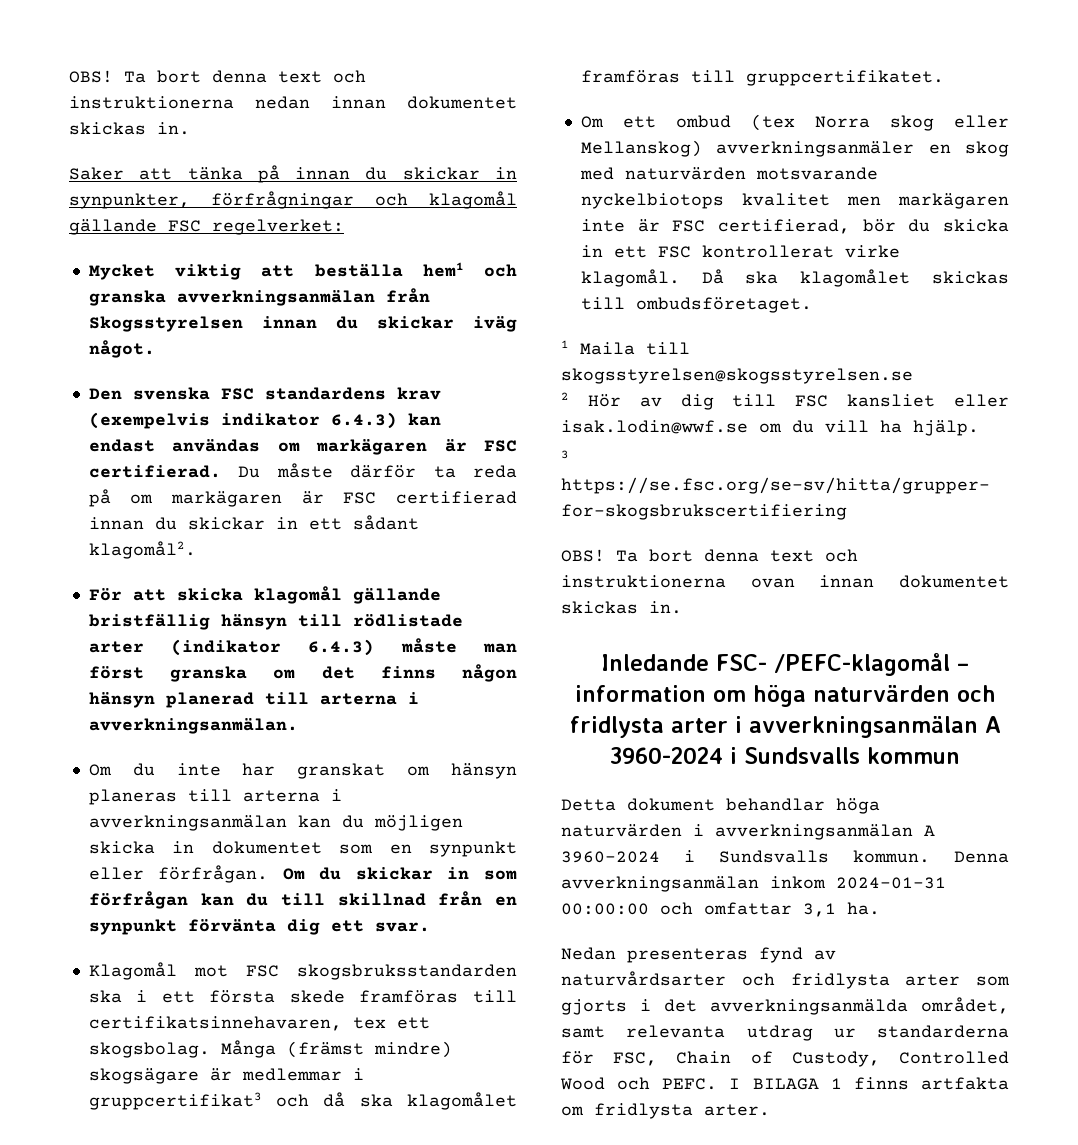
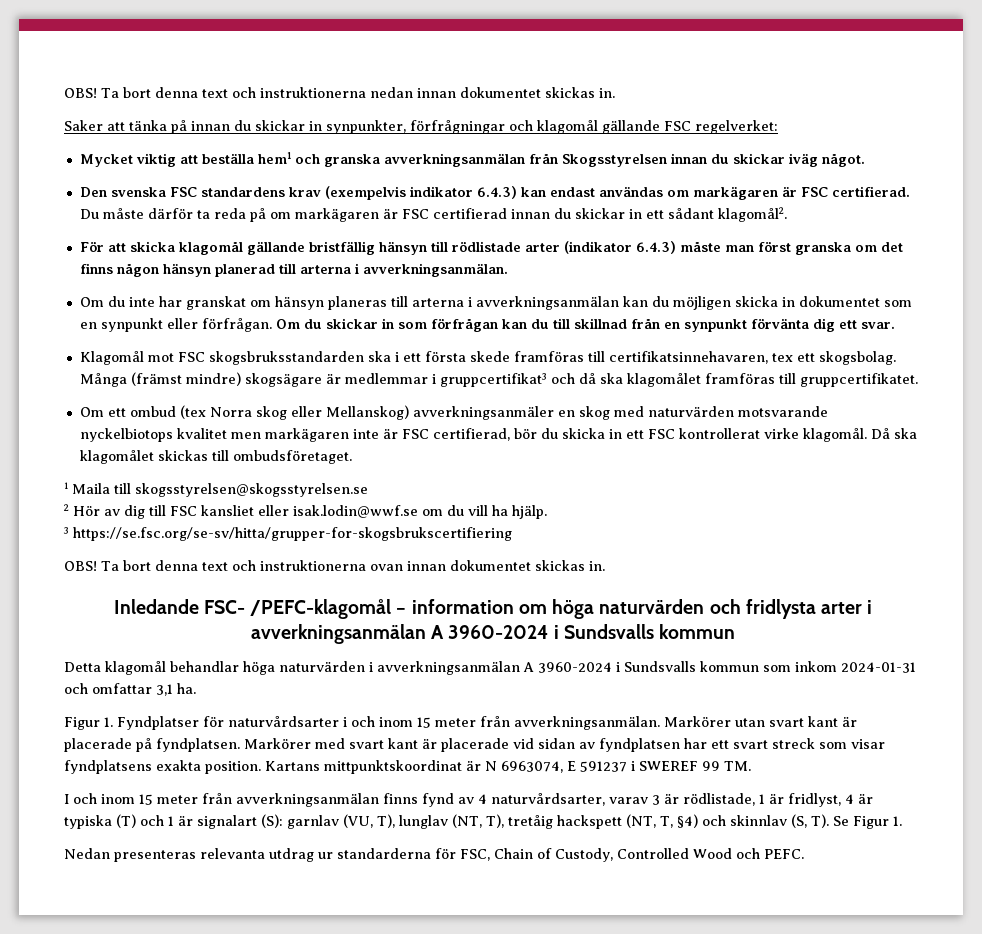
[627,798,715,811] dokument -> [105,661,166,675] klagomål
[853,850,1009,863] [561,876,759,892] kommun. Denna avverkningsanmälan -> [700,661,791,672] kommun som
[561,903,649,915] 00:00:00 -> (916, 667) none
[561,947,836,963] [561,971,1010,989] [561,997,1009,1015] [561,1026,605,1038] Nedan presenteras fynd av naturvårdsarter och fridlysta arter som gjorts i det avverkningsanmälda området, samt -> [64,716,857,730] [64,738,885,752] [64,760,751,774] [64,793,873,807] [64,814,902,829] [64,848,196,862] Figur 1. Fyndplatser för naturvårdsarter i och inom 15 meter från avverkningsanmälan. Markörer utan svart kant är placerade på fyndplatsen. Markörer med svart kant är placerade vid sidan av fyndplatsen har ett svart streck som visar fyndplatsens exakta position. Kartans mittpunktskoordinat är N 6963074, E 591237 i SWEREF 99 TM. // I och inom 15 meter från avverkningsanmälan finns fynd av 4 naturvårdsarter, varav 3 är rödlistade, 1 är fridlyst, 4 är typiska (T) och 1 är signalart (S): garnlav (VU, T), lunglav (NT, T), tretåig hackspett (NT, T, §4) och skinnlav (S, T). Se Figur 1. // Nedan presenteras
[729,1077,1009,1090] [561,1103,770,1119] I BILAGA 1 finns artfakta om fridlysta arter. -> (804, 854) none

